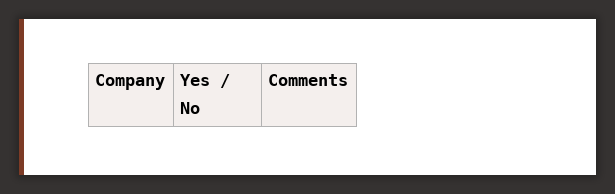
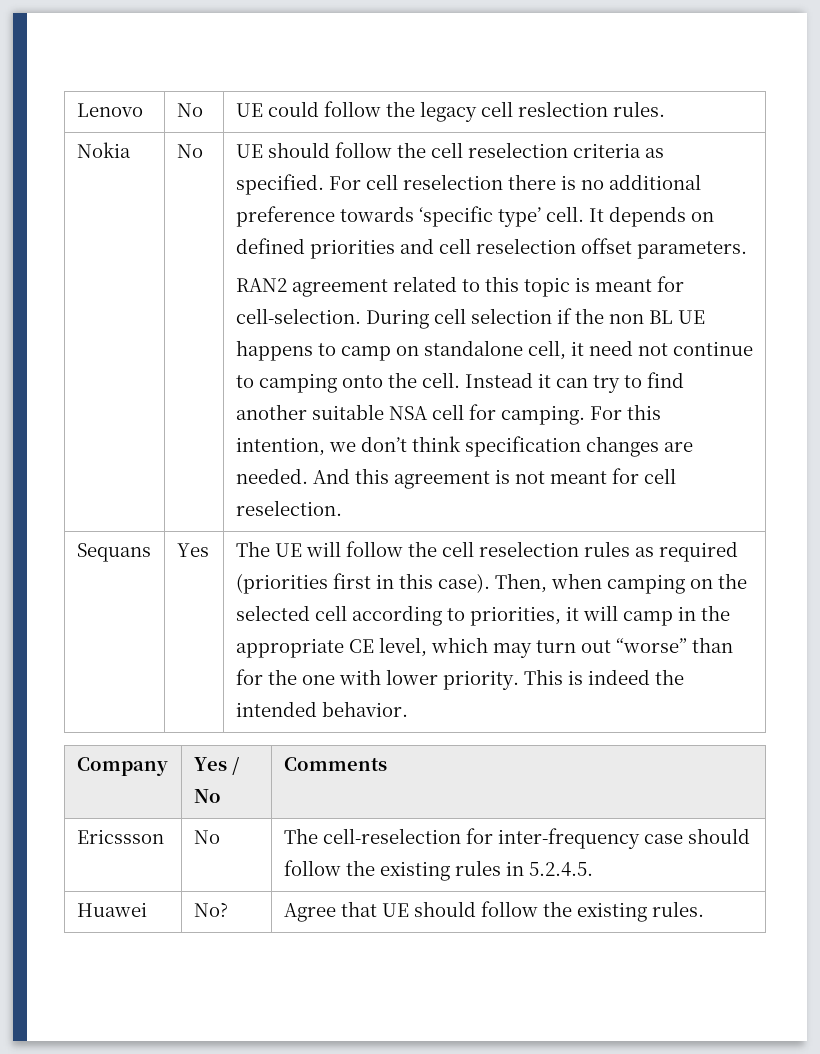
(95, 82) none -> [76,103,143,117] [176,103,203,117] [235,101,665,122] [76,142,131,158] [176,144,203,158] [235,142,664,158] [235,174,701,195] [235,206,714,227] [235,238,747,259] [235,276,684,297] [235,308,705,329] [235,340,753,361] [235,372,684,393] [235,404,661,425] [235,436,693,457] [235,468,676,489] [235,500,342,516] [76,543,151,562] [176,543,209,557] [235,541,738,562] [235,573,747,594] [235,605,730,626] [235,637,733,658] [235,669,684,690] [235,701,408,717] Lenovo | No | UE could follow the legacy cell reslection rules. // Nokia | No | UE should follow the cell reselection criteria as specified. For cell reselection there is no additional preference towards ‘specific type’ cell. It depends on defined priorities and cell reselection offset parameters. // RAN2 agreement related to this topic is meant for cell-selection. During cell selection if the non BL UE happens to camp on standalone cell, it need not continue to camping onto the cell. Instead it can try to find another suitable NSA cell for camping. For this intention, we don’t think specification changes are needed. And this agreement is not meant for cell reselection. // Sequans | Yes | The UE will follow the cell reselection rules as required (priorities first in this case). Then, when camping on the selected cell according to priorities, it will camp in the appropriate CE level, which may turn out “worse” than for the one with lower priority. This is indeed the intended behavior. //
(349, 80) none -> [76,829,164,844] [193,830,220,844] [283,828,750,849] [283,860,593,881] [76,902,147,917] [193,902,228,917] [283,901,704,922] // Ericssson | No | The cell-reselection for inter-frequency case should follow the existing rules in 5.2.4.5. // Huawei | No? | Agree that UE should follow the existing rules.

